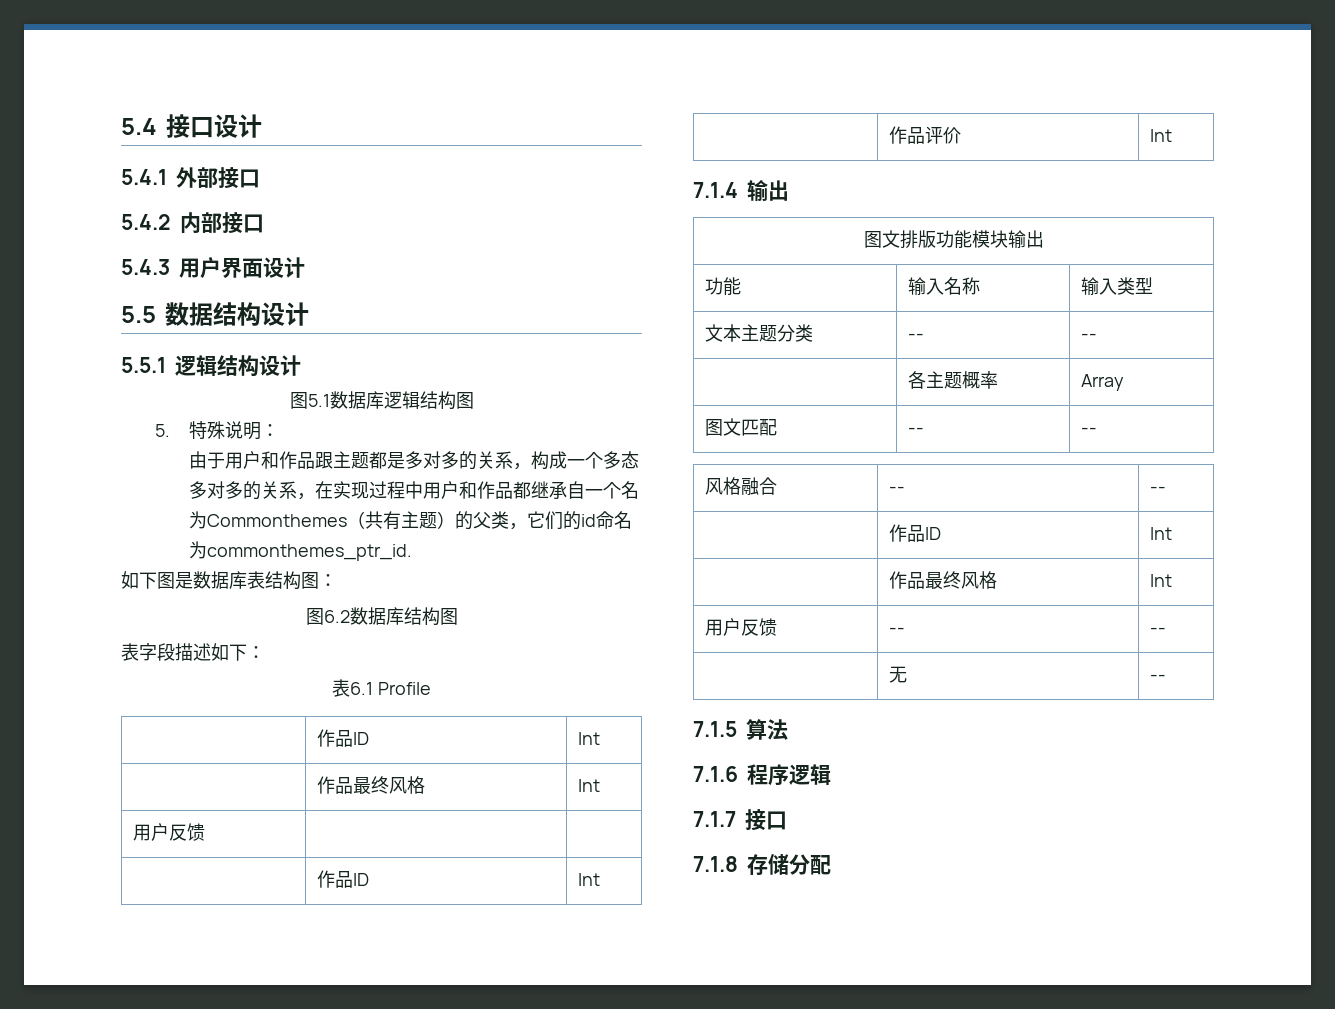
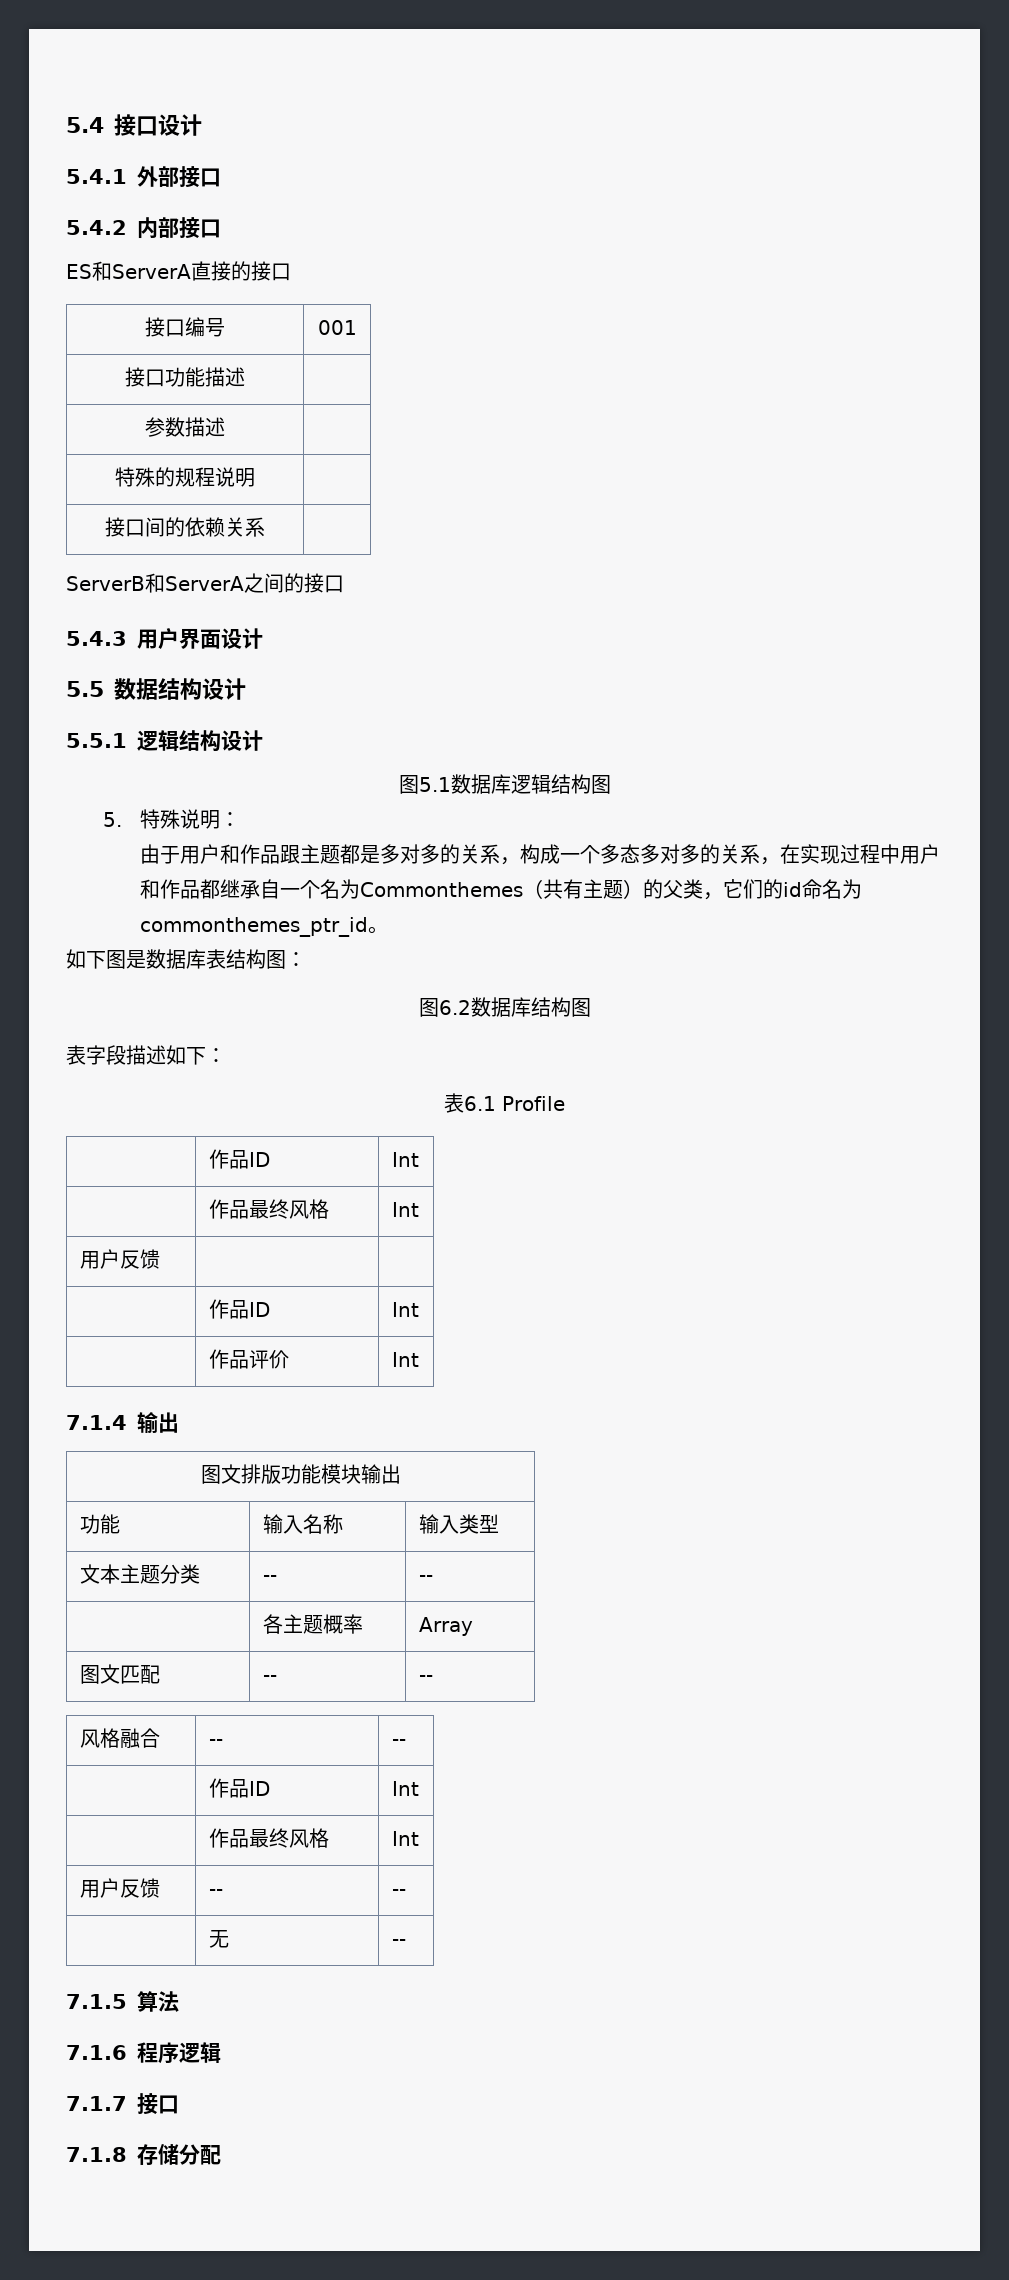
(264, 223) none -> [66,261,291,281] [145,317,225,337] [317,320,357,335] [125,367,245,387] [145,417,225,437] [115,467,255,487] [105,517,265,537] [66,573,344,593] // ES和ServerA直接的接口 // 接口编号 | 001 // 接口功能描述 | // 参数描述 | // 特殊的规程说明 | // 接口间的依赖关系 | // ServerB和ServerA之间的接口
[206,544,412,561] commonthemes_ptr_id. -> [139,917,388,937] commonthemes_ptr_id。

